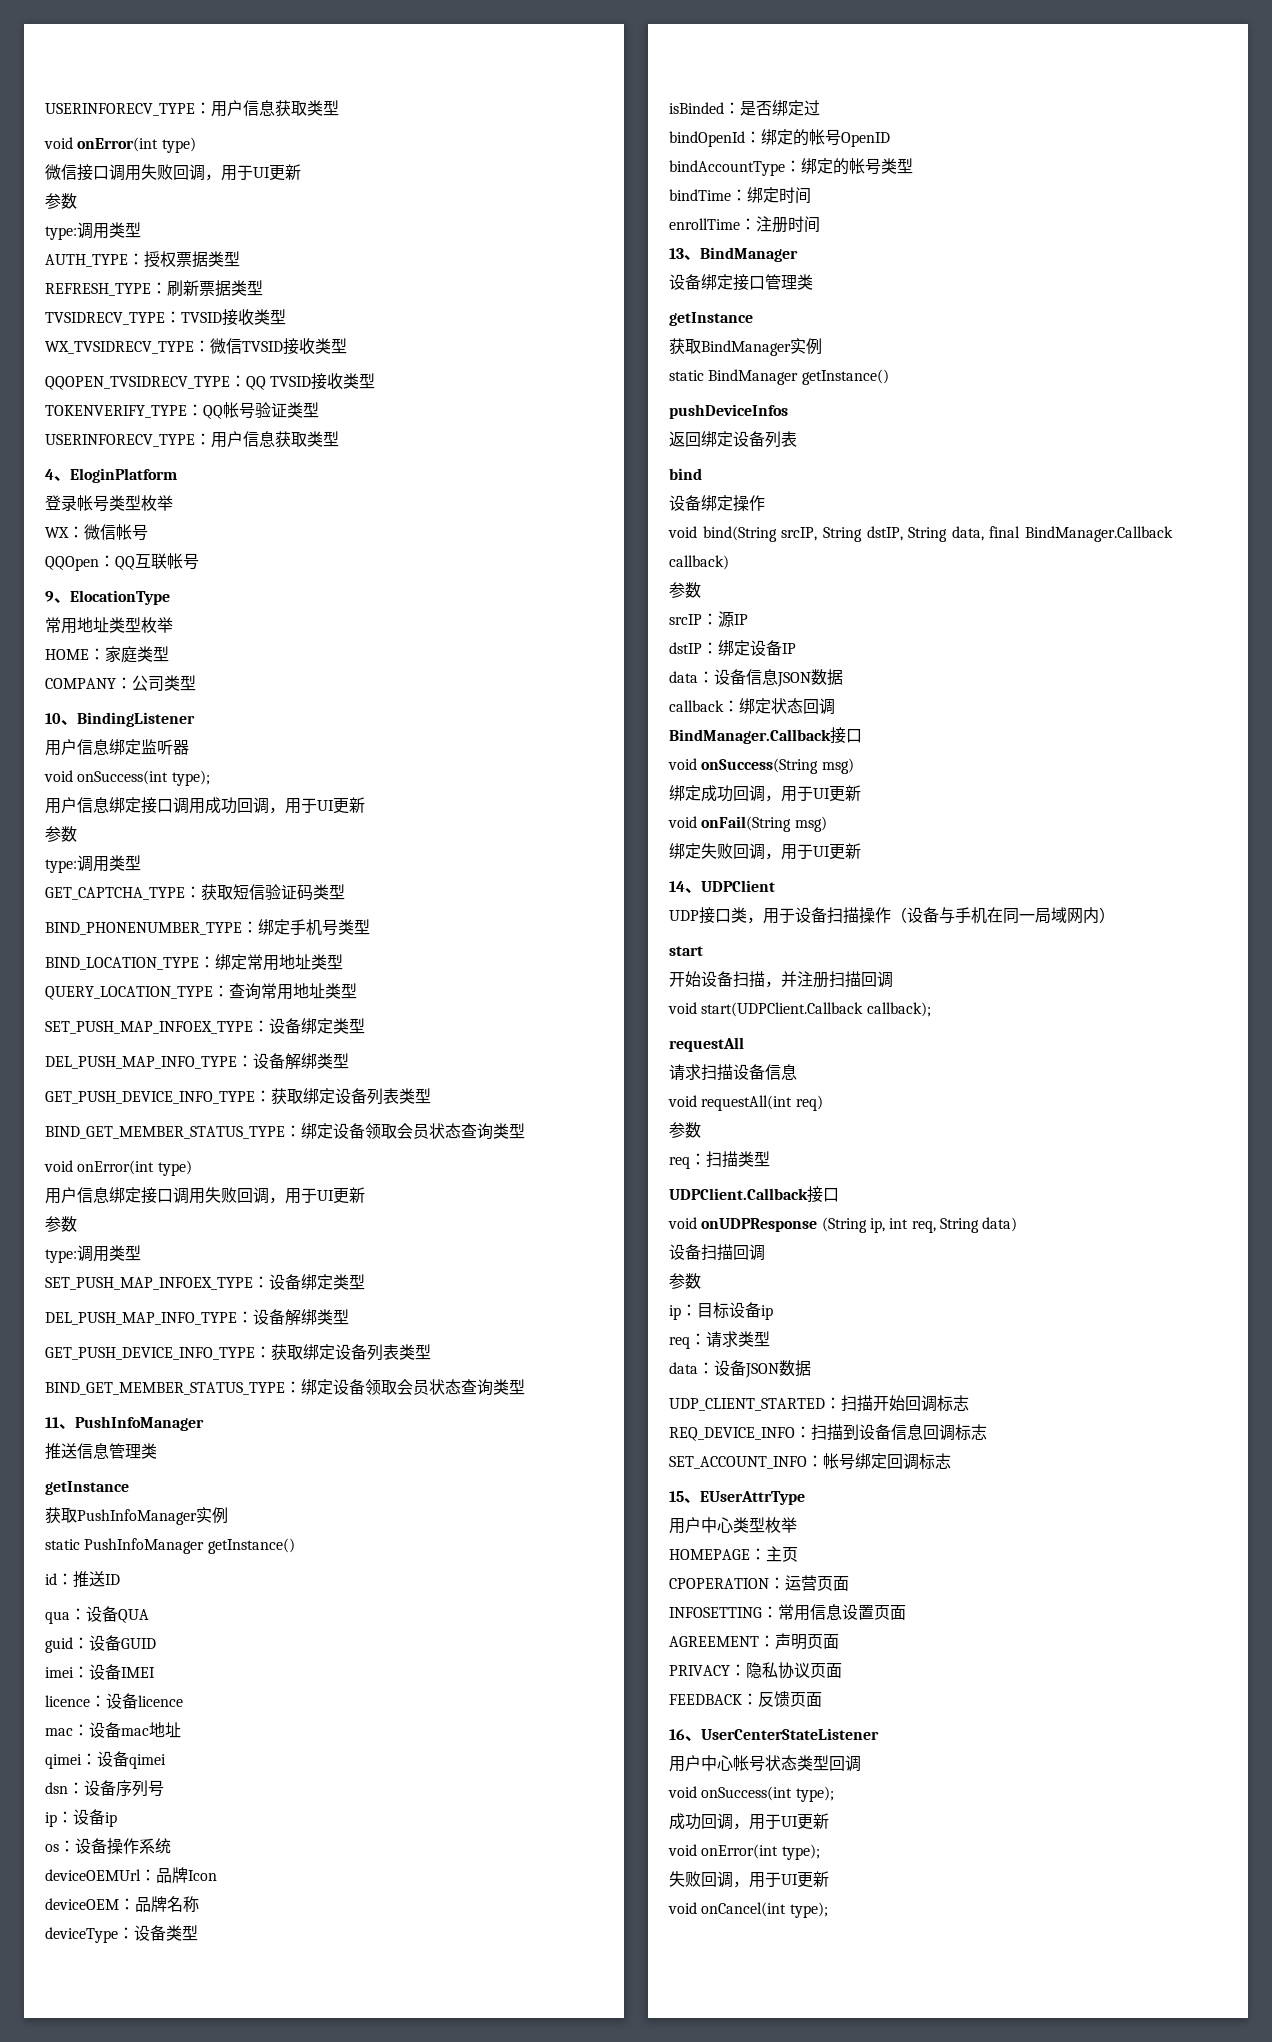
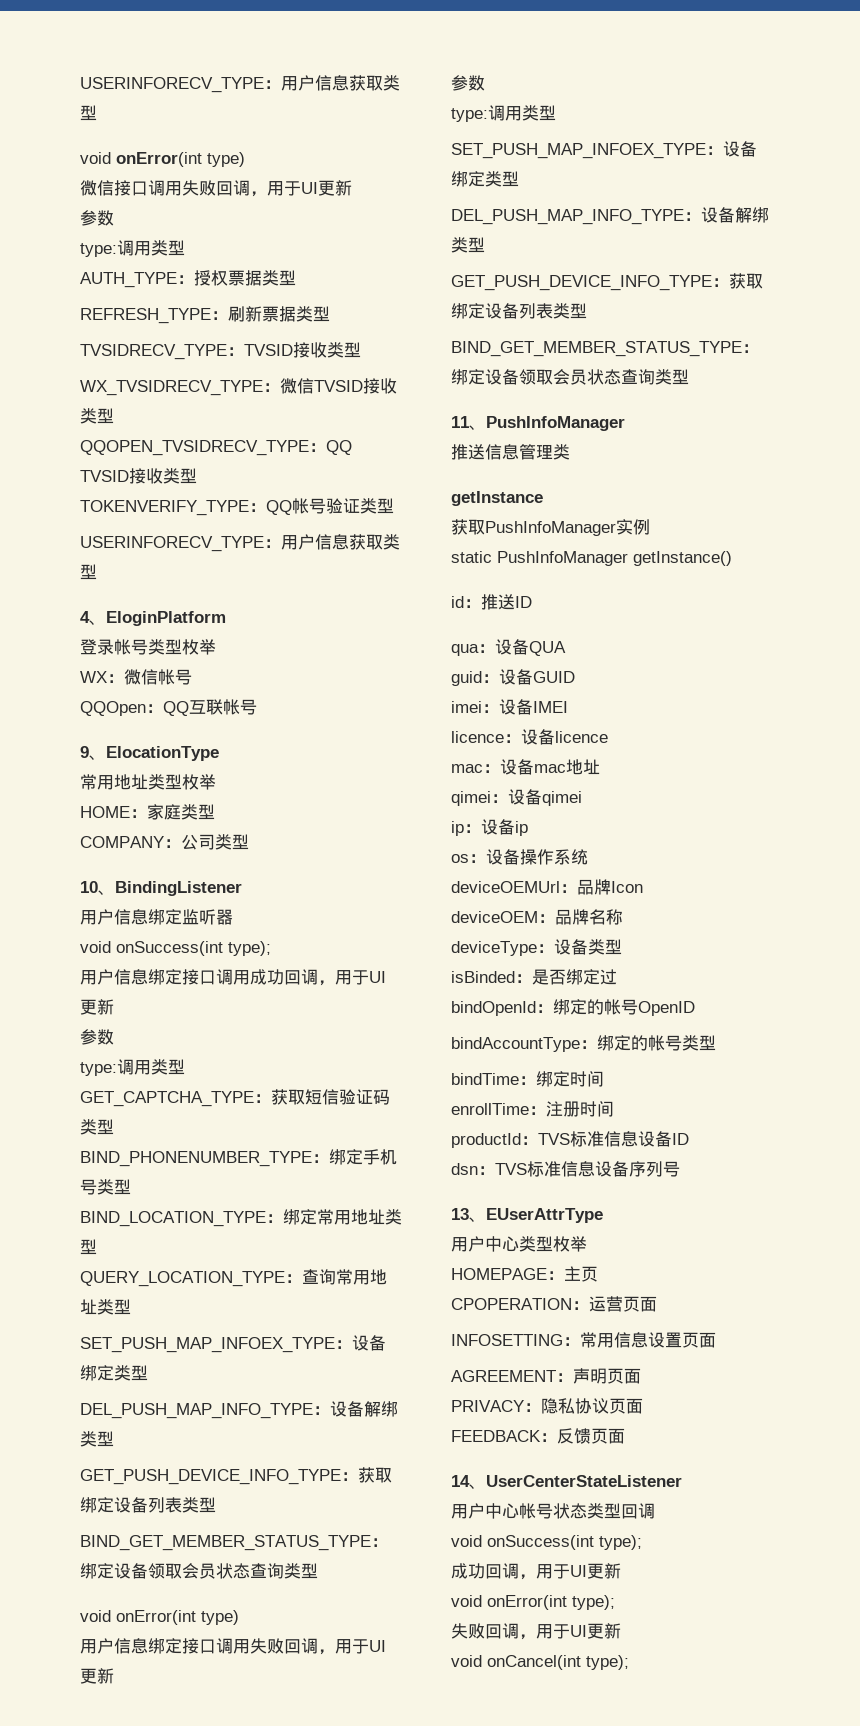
[45,1780,164,1797] // dsn：设备序列号 -> (582, 798) none
[669,247,798,262] [669,274,813,291] [669,312,753,326] [669,338,822,356] [669,369,889,385] [669,404,788,419] [669,431,797,448] [669,468,702,480] [669,495,765,512] [668,526,1173,542] [669,555,729,570] [669,582,701,598] [669,611,748,628] [669,640,796,656] [669,669,843,687] [669,698,835,715] [669,727,862,744] [668,758,854,774] [669,785,861,802] [668,816,827,832] [669,843,861,860] [669,880,775,893] [669,907,1115,924] [669,946,703,956] [669,971,893,988] [668,1002,931,1017] [669,1037,744,1052] [669,1064,797,1081] [668,1095,823,1111] [669,1122,701,1138] [669,1151,770,1169] [669,1186,839,1203] [668,1217,1018,1233] [669,1244,765,1261] [669,1273,701,1289] [669,1302,773,1320] [669,1331,770,1349] [669,1360,811,1378] [669,1395,969,1412] [669,1424,987,1441] [669,1453,951,1470] [669,1491,684,1502] 13、BindManager // 设备绑定接口管理类 // getInstance // 获取BindManager实例 // static BindManager getInstance() // pushDeviceInfos // 返回绑定设备列表 // bind // 设备绑定操作 // void bind(String srcIP, String dstIP, String data, final BindManager.Callback callback) // 参数 // srcIP：源IP // dstIP：绑定设备IP // data：设备信息JSON数据 // callback：绑定状态回调 // BindManager.Callback接口 // void onSuccess(String msg) // 绑定成功回调，用于UI更新 // void onFail(String msg) // 绑定失败回调，用于UI更新 // 14、UDPClient // UDP接口类，用于设备扫描操作（设备与手机在同一局域网内） // start // 开始设备扫描，并注册扫描回调 // void start(UDPClient.Callback callback); // requestAll // 请求扫描设备信息 // void requestAll(int req) // 参数 // req：扫描类型 // UDPClient.Callback接口 // void onUDPResponse (String ip, int req, String data) // 设备扫描回调 // 参数 // ip：目标设备ip // req：请求类型 // data：设备JSON数据 // UDP_CLIENT_STARTED：扫描开始回调标志 // REQ_DEVICE_INFO：扫描到设备信息回调标志 // SET_ACCOUNT_INFO：帐号绑定回调标志 // 15 -> [451,1131,689,1148] [451,1161,680,1177] [451,1208,469,1220] productId：TVS标准信息设备ID // dsn：TVS标准信息设备序列号 // 13
[669,1729,685,1740] 16 -> [451,1475,470,1487] 14

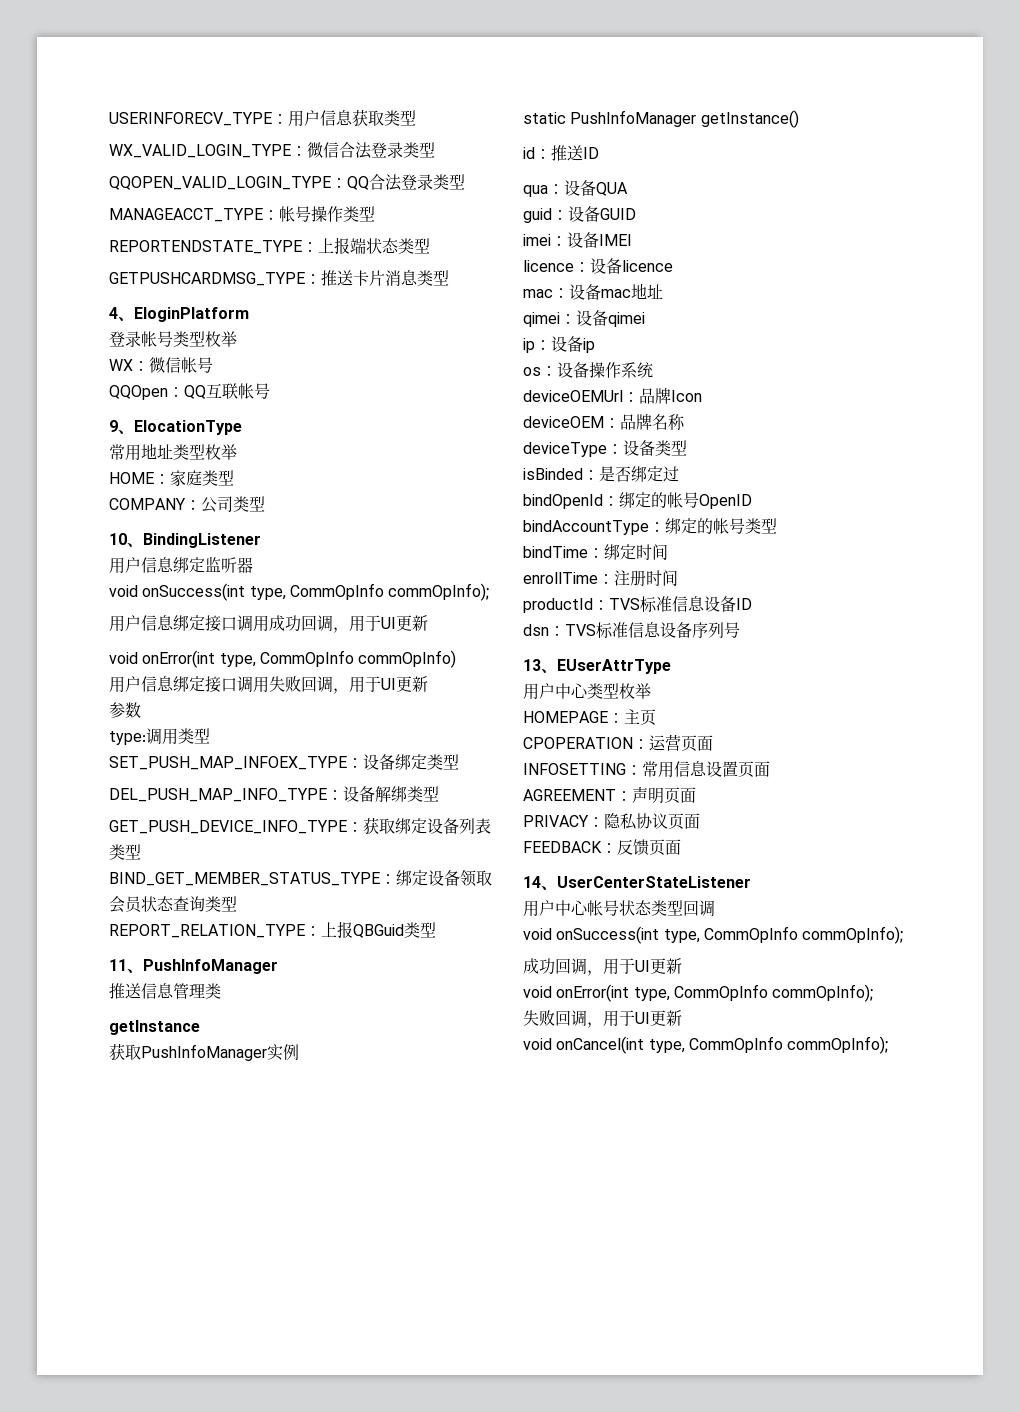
[80,75,400,93] [80,105,97,121] [80,152,245,167] [80,180,352,197] [80,210,114,226] [80,240,185,257] [80,270,296,288] [80,306,330,324] [80,342,361,360] [80,378,397,396] [80,408,114,424] [80,440,352,456] [80,468,197,484] [80,498,394,516] [80,534,383,552] USERINFORECV_TYPE：用户信息获取类型 // void onError(int type) // 微信接口调用失败回调，用于UI更新 // 参数 // type:调用类型 // AUTH_TYPE：授权票据类型 // REFRESH_TYPE：刷新票据类型 // TVSIDRECV_TYPE：TVSID接收类型 // WX_TVSIDRECV_TYPE：微信TVSID接收类型 // QQOPEN_TVSIDRECV_TYPE：QQ TVSID接收类型 // TOKENVERIFY_TYPE：QQ帐号验证类型 // USERINFORECV_TYPE：用户信息获取 -> [109,109,416,127] [109,142,435,159] [109,174,465,191] [109,206,375,222] [109,237,430,254] [109,270,418,286] USERINFORECV_TYPE：用户信息获取类型 // WX_VALID_LOGIN_TYPE：微信合法登录类型 // QQOPEN_VALID_LOGIN_TYPE：QQ合法登录类型 // MANAGEACCT_TYPE：帐号操作类型 // REPORTENDSTATE_TYPE：上报端状态类型 // GETPUSHCARDMSG_TYPE：推送卡片消息
[228,941,271,956] type); -> [249,583,490,601] type, CommOpInfo commOpInfo);
[80,1029,114,1045] [80,1059,185,1076] [80,1089,390,1107] [80,1119,114,1135] [80,1149,397,1167] [80,1179,131,1195] [80,1209,402,1227] [80,1239,97,1255] [80,1269,387,1287] [80,1299,131,1315] [80,1335,386,1353] [80,1365,148,1381] [80,1401,398,1419] [80,1431,114,1447] [80,1467,392,1485] [80,1497,216,1513] [80,1535,388,1551] [80,1563,318,1579] [80,1610,239,1625] // 参数 // type:调用类型 // GET_CAPTCHA_TYPE：获取短信验证码类型 // BIND_PHONENUMBER_TYPE：绑定手机号类型 // BIND_LOCATION_TYPE：绑定常用地址类型 // QUERY_LOCATION_TYPE：查询常用地址类型 // SET_PUSH_MAP_INFOEX_TYPE：设备绑定类型 // DEL_PUSH_MAP_INFO_TYPE：设备解绑类型 // GET_PUSH_DEVICE_INFO_TYPE：获取绑定设备列表类型 // BIND_GET_MEMBER_STATUS_TYPE：绑定设备领取会员状态查询类型 // void onError(int type) -> [109,650,457,668] // void onError(int type, CommOpInfo commOpInfo)
(689, 377) none -> [109,921,436,938] // REPORT_RELATION_TYPE：上报QBGuid类型
[599,1535,642,1550] [451,1563,621,1580] [451,1595,615,1610] type); // 成功回调，用于UI更新 // void onError(int type); -> [663,926,904,944] [523,958,682,976] [523,984,874,1002] type, CommOpInfo commOpInfo); // 成功回调，用于UI更新 // void onError(int type, CommOpInfo commOpInfo);
[586,1655,629,1670] type); -> [648,1036,889,1054] type, CommOpInfo commOpInfo);

